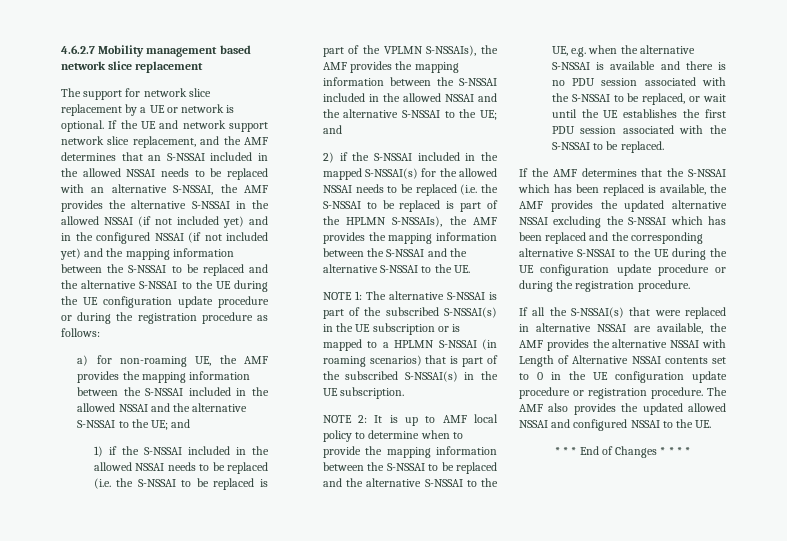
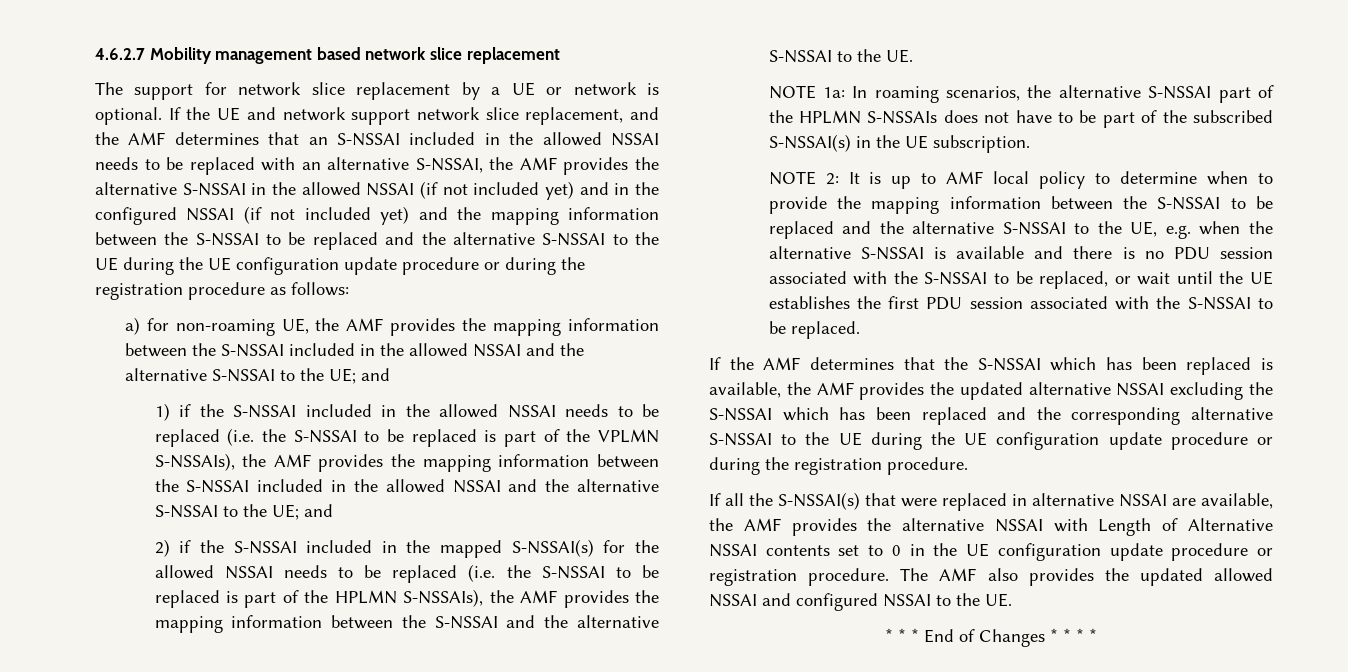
[354,291,497,300] [322,307,497,319] [322,323,461,335] [322,339,497,351] [322,355,459,367] 1: The alternative S-NSSAI is part of the subscribed S-NSSAI(s) in the UE subscription or is mapped to a HPLMN S-NSSAI (in roaming scenarios) that is -> [822,85,1274,103] [768,110,1097,124] 1a: In roaming scenarios, the alternative S-NSSAI part of the HPLMN S-NSSAIs does not have to be

